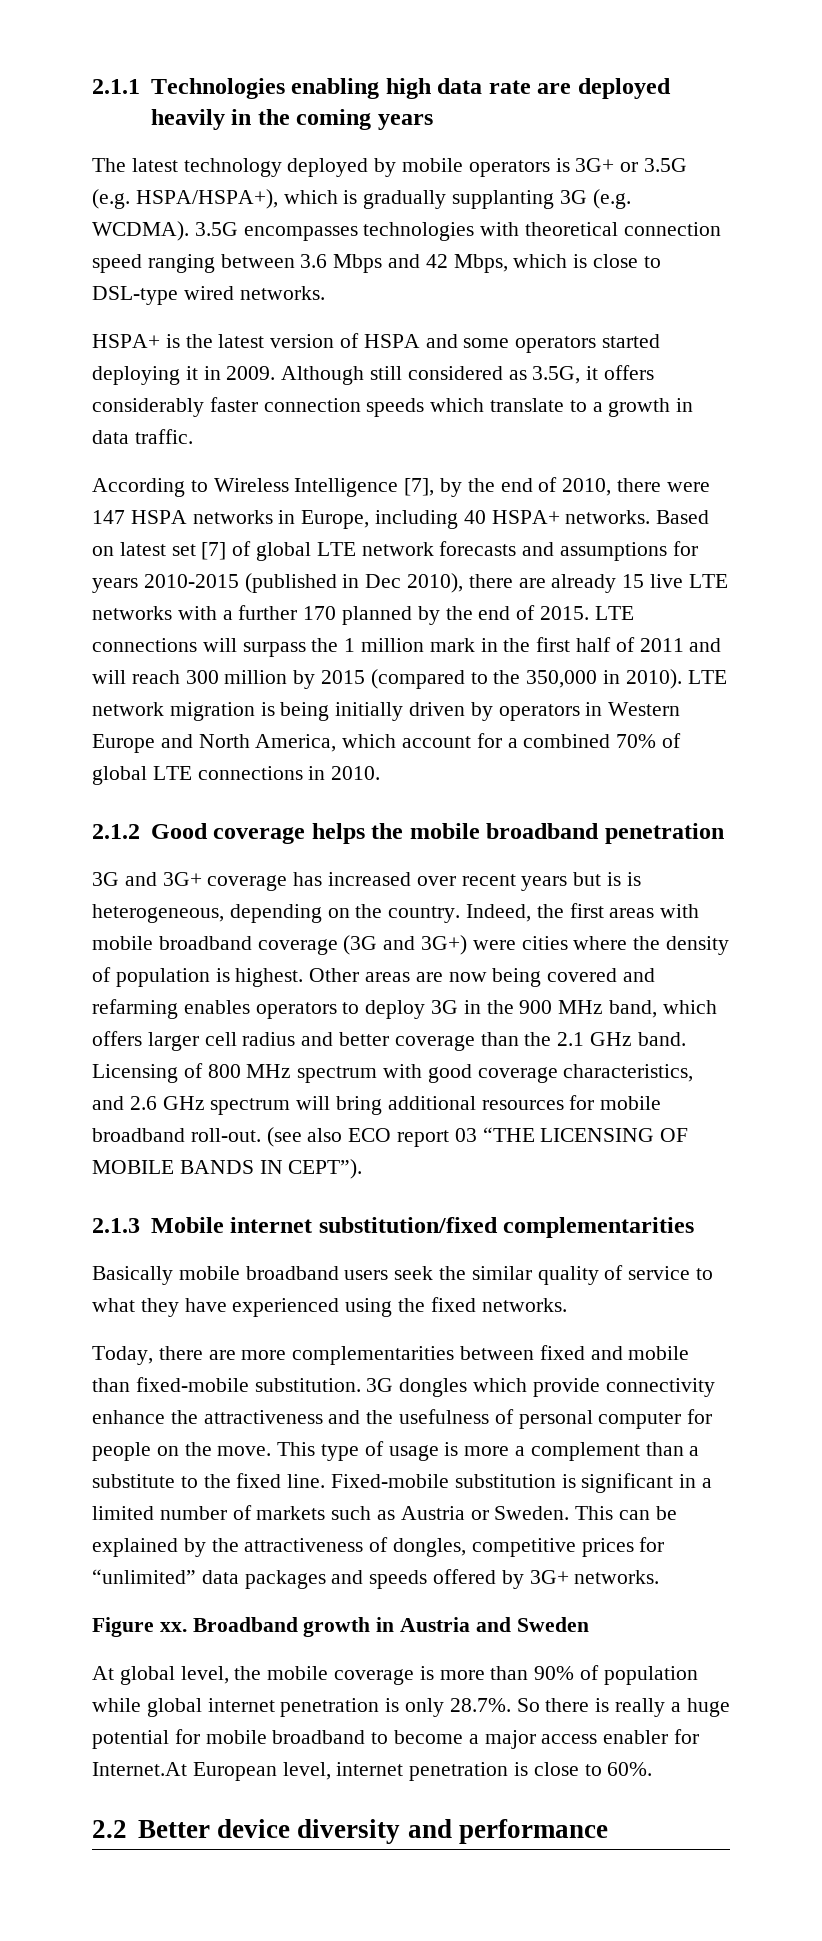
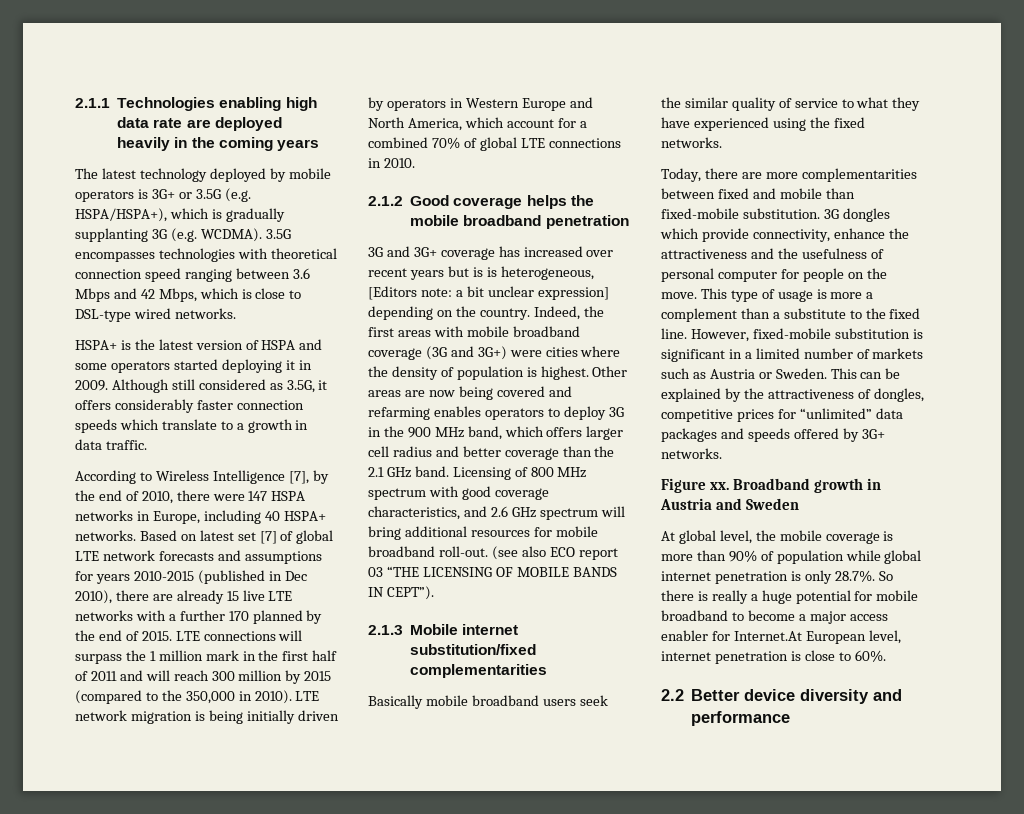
(224, 913) none -> [368,286,609,300] [Editors note: a bit unclear expression]
[605,1378,715,1397] connectivity -> [752,229,830,242] connectivity,
[331,1474,450,1488] Fixed-mobile -> [690,328,831,342] However, fixed-mobile

